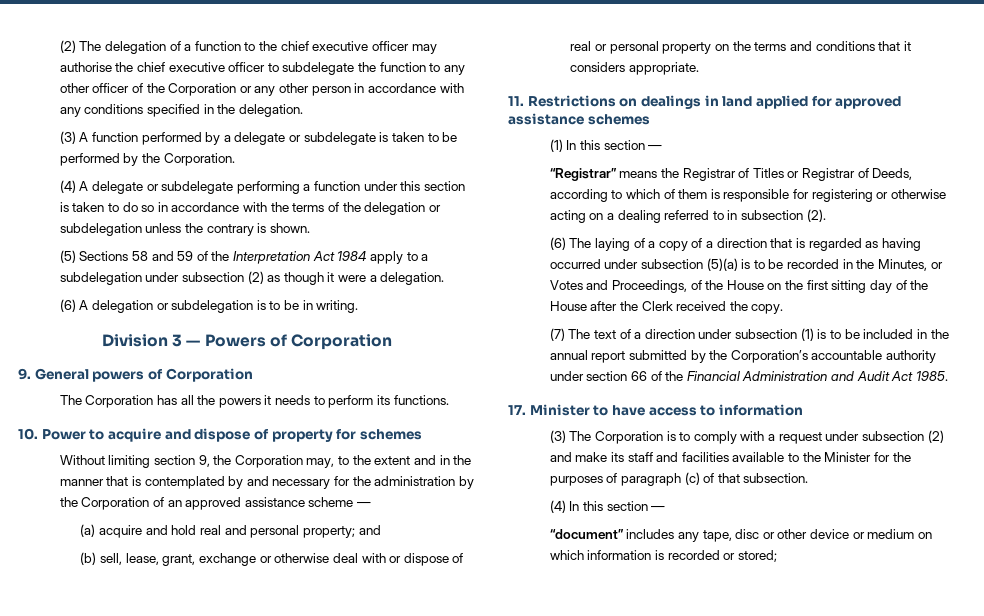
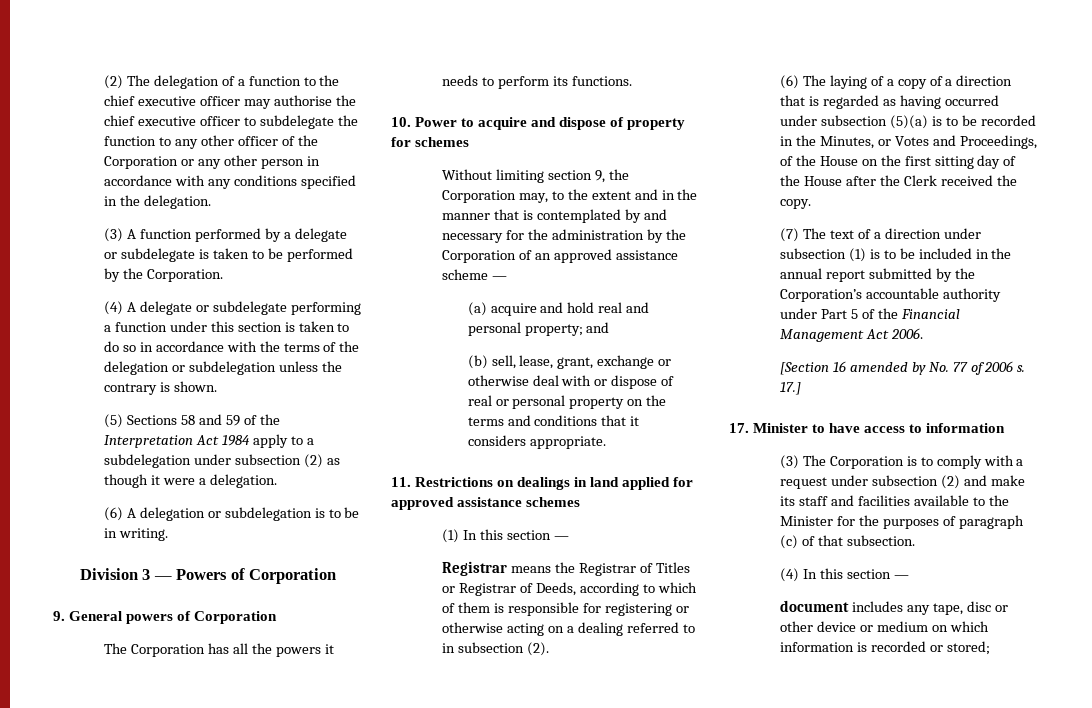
[549,168,617,181] “Registrar” -> [442,561,508,576] Registrar
[586,371,647,381] section 66 -> [820,309,858,319] Part 5
[742,371,949,381] Administration and Audit Act 1985. -> [780,328,923,342] [780,361,1026,375] [780,382,802,395] Management Act 2006. // [Section 16 amended by No. 77 of 2006 s. 17.]
[549,529,624,539] “document” -> [780,600,850,612] document

